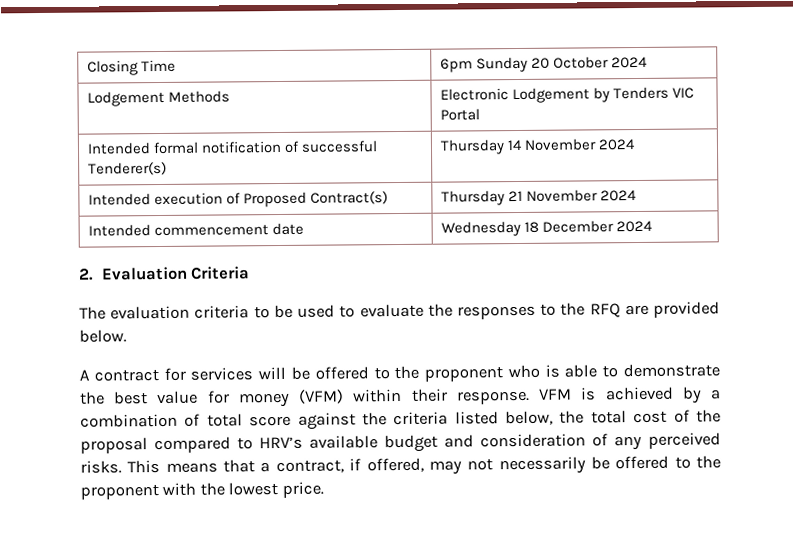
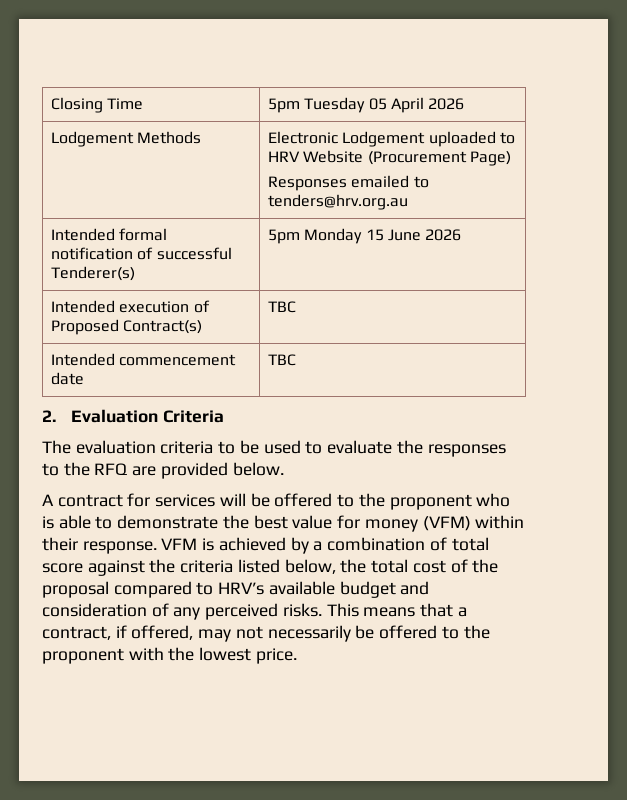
[439,56,648,73] 6pm Sunday 20 October 2024 -> [267,97,465,113] 5pm Tuesday 05 April 2026
[592,86,694,103] [439,108,480,121] by Tenders VIC Portal -> [428,131,515,147] [267,150,511,166] [267,175,429,191] [267,194,408,210] uploaded to HRV Website (Procurement Page) // Responses emailed to tenders@hrv.org.au
[439,138,636,155] Thursday 14 November 2024 -> [267,228,462,244] 5pm Monday 15 June 2026
[440,189,637,206] Thursday 21 November 2024 -> [267,301,296,313] TBC
[440,220,653,237] Wednesday 18 December 2024 -> [267,354,296,366] TBC

